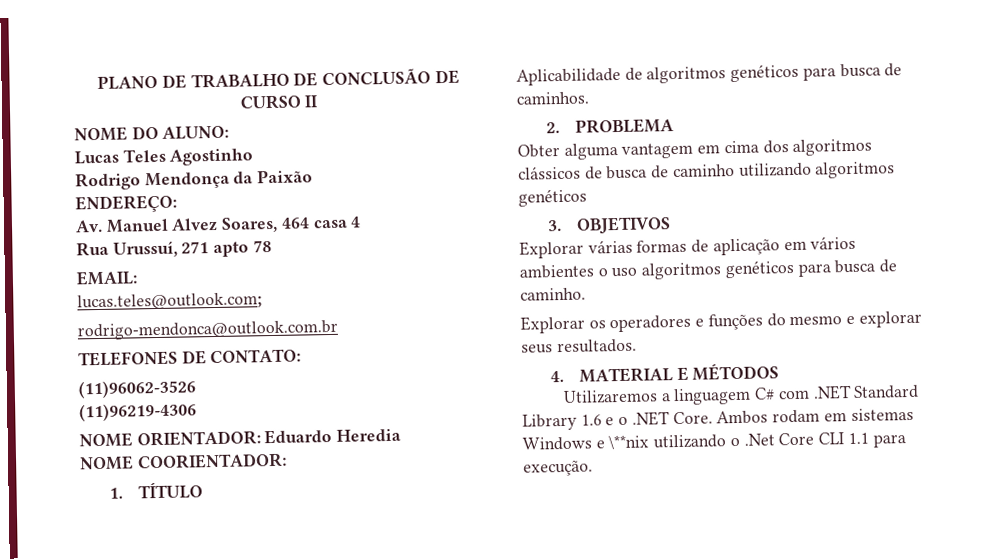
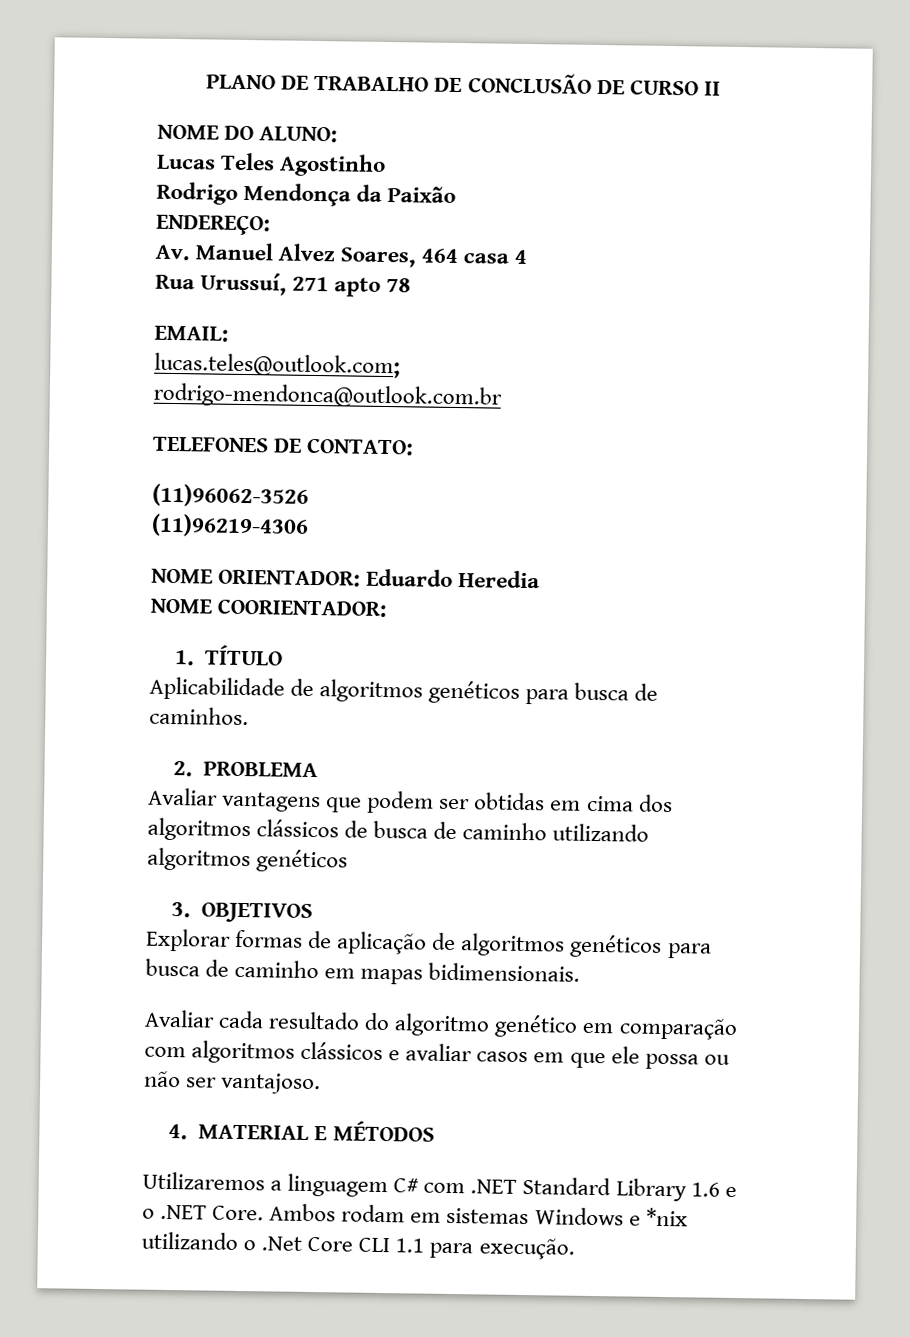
[517,142,694,160] Obter alguma vantagem -> [148,787,546,814] Avaliar vantagens que podem ser obtidas
[587,239,633,254] várias -> (231, 940) none
[783,235,857,251] [519,259,898,280] [520,287,586,301] [520,310,922,334] [521,338,637,354] em vários ambientes o uso algoritmos genéticos para busca de caminho. // Explorar os operadores e funções do mesmo e explorar seus resultados. -> [432,932,712,959] [145,958,581,985] [144,1009,738,1041] [144,1040,730,1070] [144,1070,322,1095] de algoritmos genéticos para busca de caminho em mapas bidimensionais. // Avaliar cada resultado do algoritmo genético em comparação com algoritmos clássicos e avaliar casos em que ele possa ou não ser vantajoso.
[608,434,650,450] \**nix -> [645,1207,688,1227] *nix

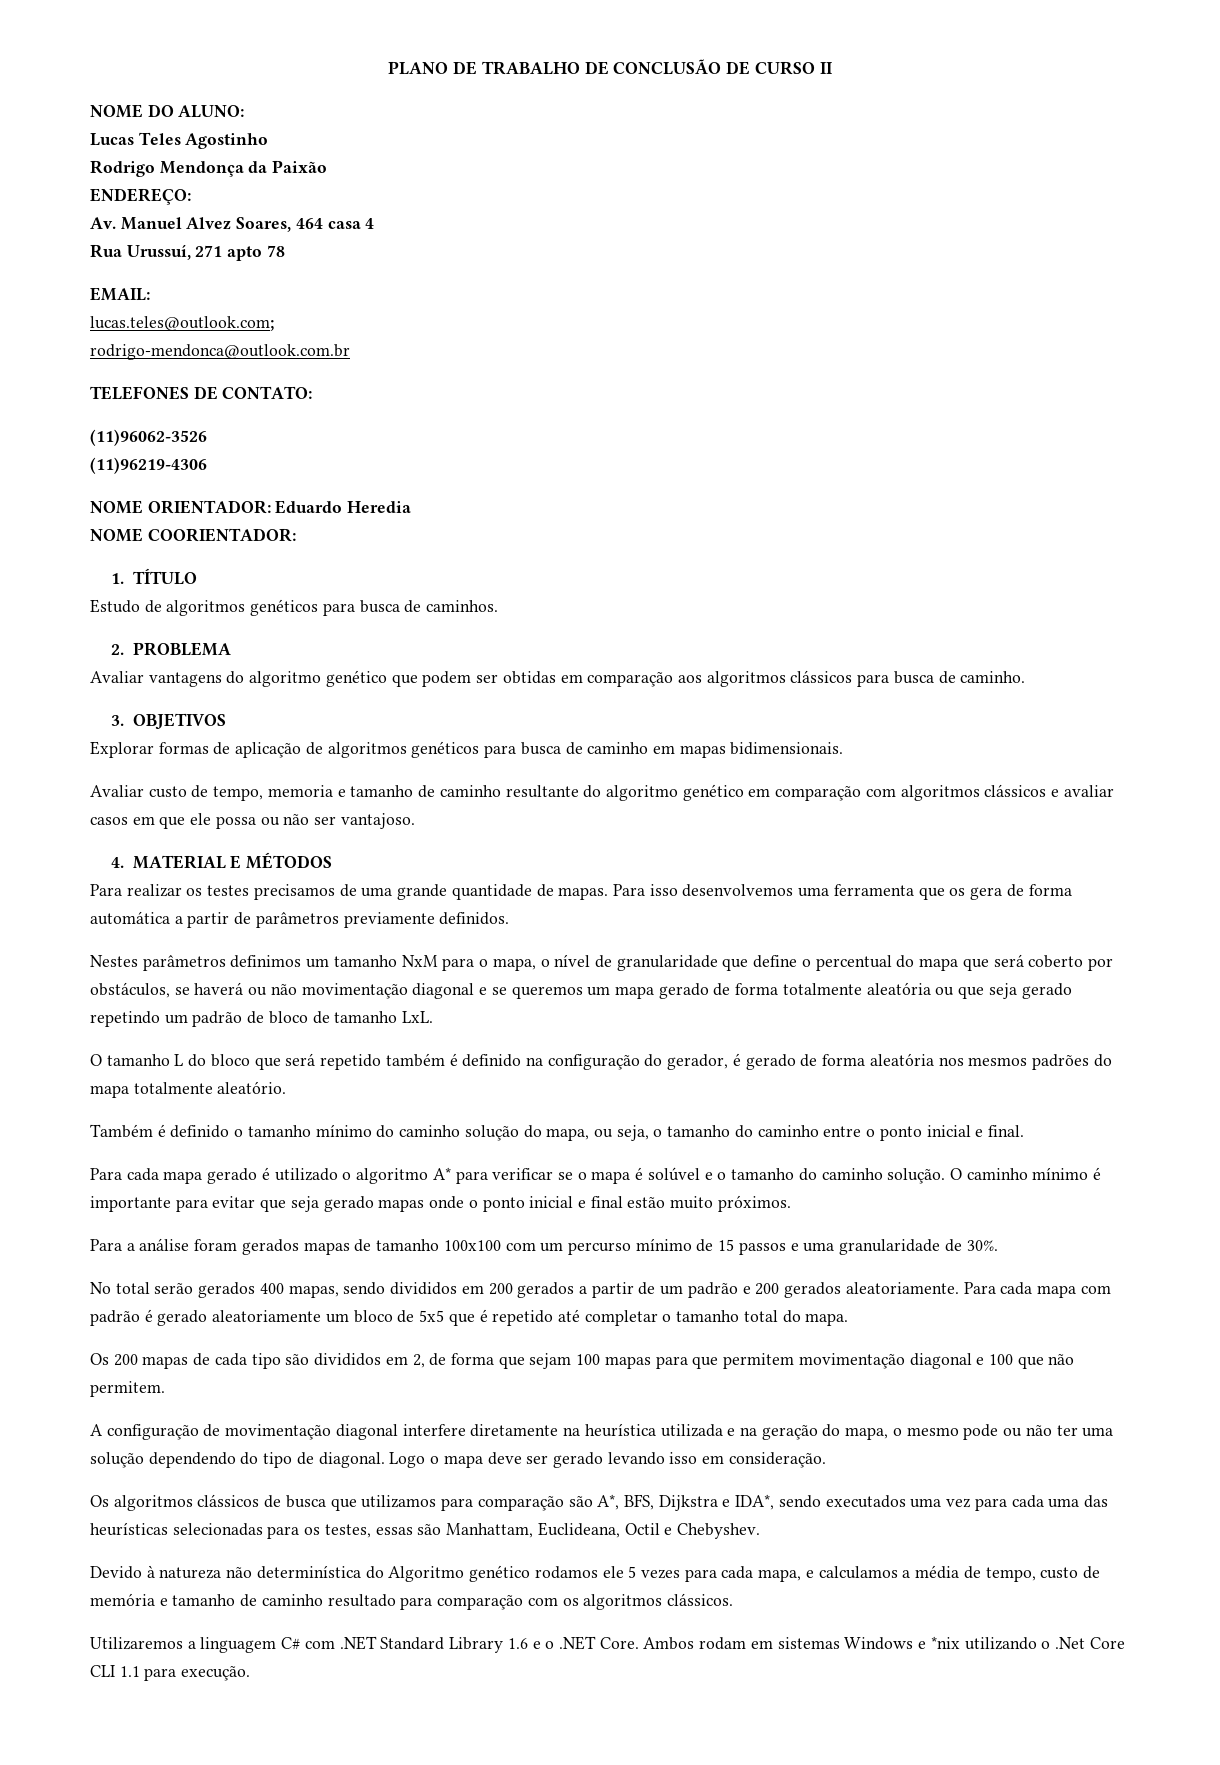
[149,676,285,701] Aplicabilidade -> [90,599,140,613] Estudo
(322, 802) none -> [226,670,387,687] do algoritmo genético
[586,794,673,813] [147,817,650,842] [147,847,349,873] cima dos algoritmos clássicos de busca de caminho utilizando algoritmos genéticos -> [587,670,1026,687] comparação aos algoritmos clássicos para busca de caminho.
[218,1010,361,1030] cada resultado -> [148,785,579,801] custo de tempo, memoria e tamanho de caminho resultante
(435, 1131) none -> [90,884,1072,900] [90,911,510,928] [90,954,1113,971] [90,982,1072,999] [90,1011,434,1027] [90,1053,1112,1070] [90,1081,287,1098] [90,1124,1024,1141] [90,1167,1102,1184] [90,1195,791,1212] [90,1238,998,1255] [90,1282,1111,1298] [90,1309,849,1326] [90,1353,1075,1369] [90,1381,165,1397] [90,1423,1114,1440] [90,1452,826,1468] [90,1494,1108,1511] [90,1522,760,1539] [90,1565,1100,1582] [90,1593,733,1610] // Para realizar os testes precisamos de uma grande quantidade de mapas. Para isso desenvolvemos uma ferramenta que os gera de forma automática a partir de parâmetros previamente definidos. // Nestes parâmetros definimos um tamanho NxM para o mapa, o nível de granularidade que define o percentual do mapa que será coberto por obstáculos, se haverá ou não movimentação diagonal e se queremos um mapa gerado de forma totalmente aleatória ou que seja gerado repetindo um padrão de bloco de tamanho LxL. // O tamanho L do bloco que será repetido também é definido na configuração do gerador, é gerado de forma aleatória nos mesmos padrões do mapa totalmente aleatório. // Também é definido o tamanho mínimo do caminho solução do mapa, ou seja, o tamanho do caminho entre o ponto inicial e final. // Para cada mapa gerado é utilizado o algoritmo A* para verificar se o mapa é solúvel e o tamanho do caminho solução. O caminho mínimo é importante para evitar que seja gerado mapas onde o ponto inicial e final estão muito próximos. // Para a análise foram gerados mapas de tamanho 100x100 com um percurso mínimo de 15 passos e uma granularidade de 30%. // No total serão gerados 400 mapas, sendo divididos em 200 gerados a partir de um padrão e 200 gerados aleatoriamente. Para cada mapa com padrão é gerado aleatoriamente um bloco de 5x5 que é repetido até completar o tamanho total do mapa. // Os 200 mapas de cada tipo são divididos em 2, de forma que sejam 100 mapas para que permitem movimentação diagonal e 100 que não permitem. // A configuração de movimentação diagonal interfere diretamente na heurística utilizada e na geração do mapa, o mesmo pode ou não ter uma solução dependendo do tipo de diagonal. Logo o mapa deve ser gerado levando isso em consideração. // Os algoritmos clássicos de busca que utilizamos para comparação são A*, BFS, Dijkstra e IDA*, sendo executados uma vez para cada uma das heurísticas selecionadas para os testes, essas são Manhattam, Euclideana, Octil e Chebyshev. // Devido à natureza não determinística do Algoritmo genético rodamos ele 5 vezes para cada mapa, e calculamos a média de tempo, custo de memória e tamanho de caminho resultado para comparação com os algoritmos clássicos.

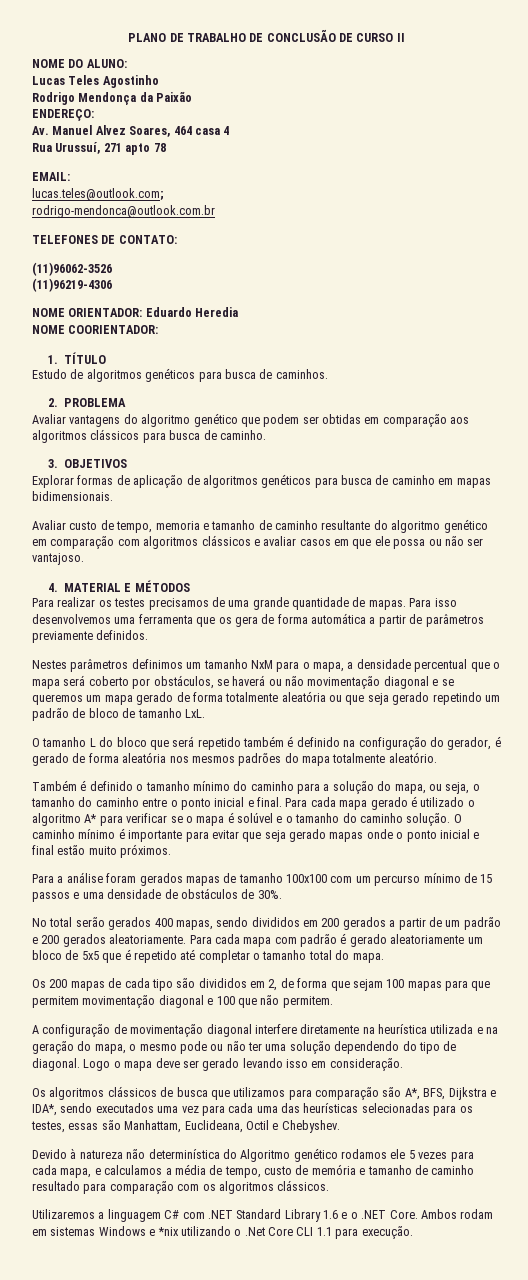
[540,954,989,971] o nível de granularidade que define o percentual do mapa que -> [347,659,500,672] [32,679,60,689] a densidade percentual que o mapa
(461, 1131) none -> [297,783,330,794] para a
(1024, 1131) // -> (282, 802) none
[839,1239,941,1255] granularidade -> [107,888,238,899] densidade de obstáculos

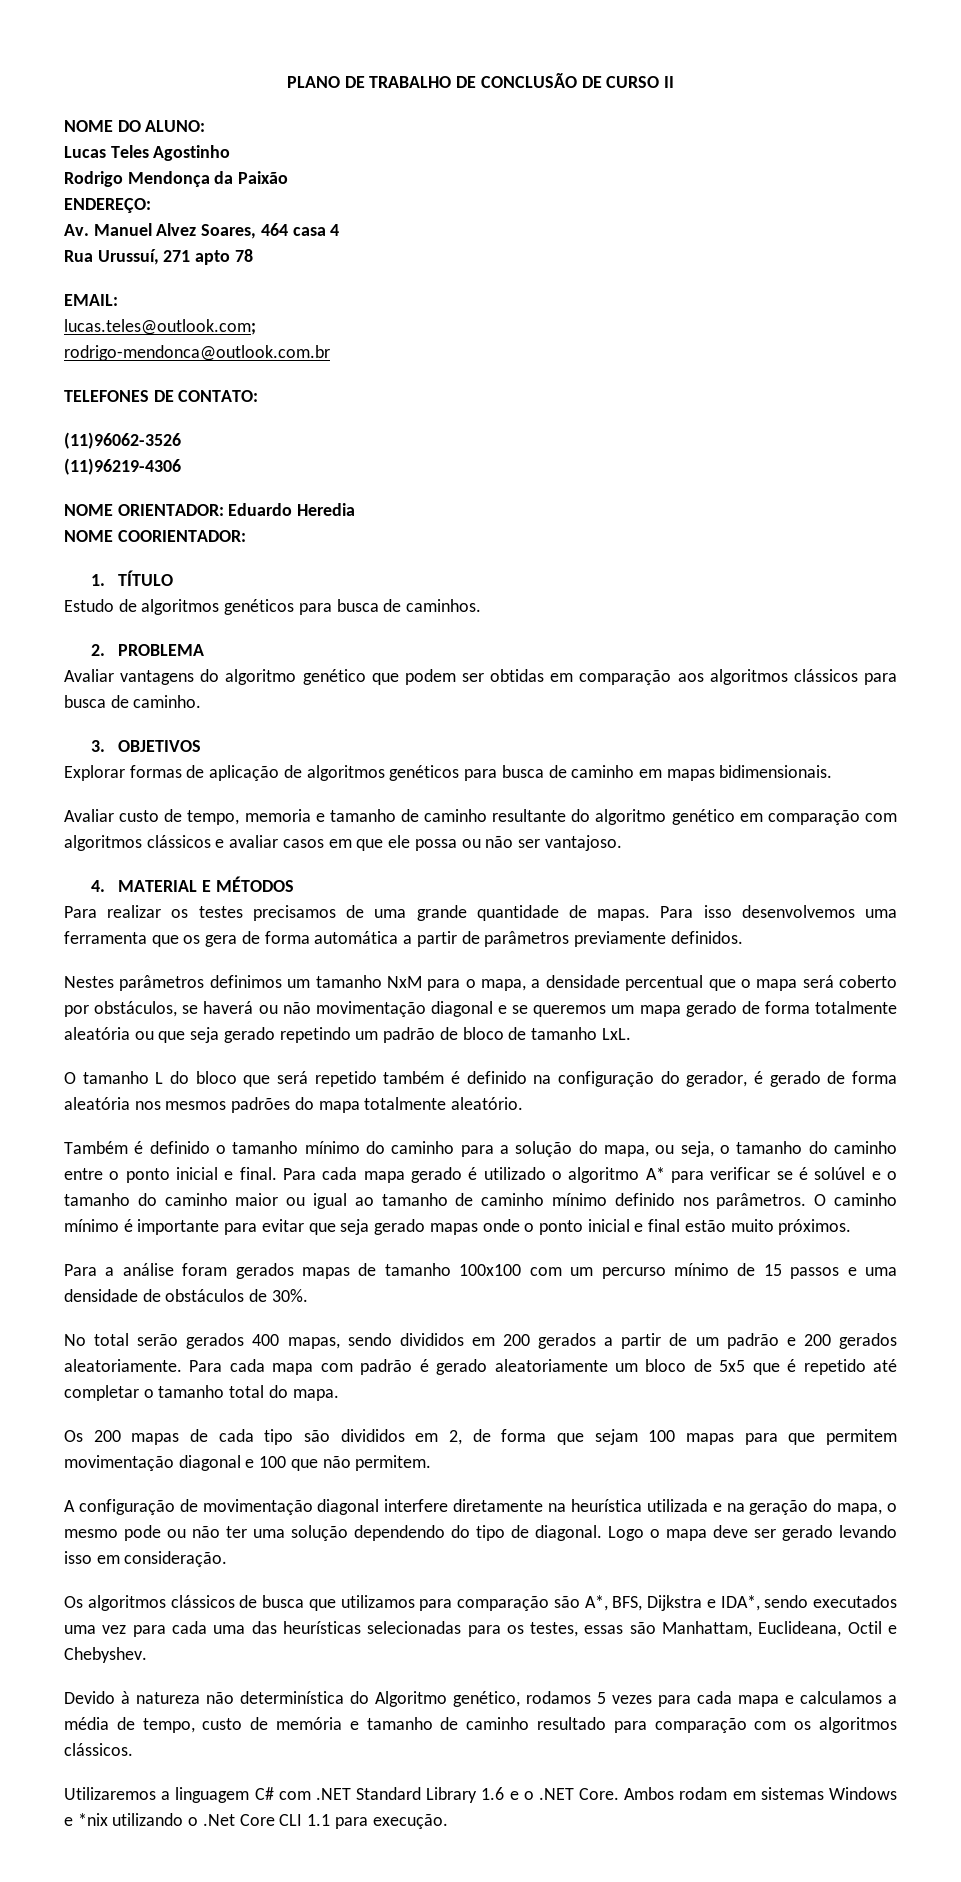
[185,816,225,826] o mapa -> (793, 1175) none
[406,813,451,826] solução. -> [235,1193,807,1209] maior ou igual ao tamanho de caminho mínimo definido nos parâmetros.
[293,1148,406,1162] genético rodamos ele -> [453,1691,591,1707] genético, rodamos
[60,1168,92,1178] mapa, -> [738,1695,779,1707] mapa

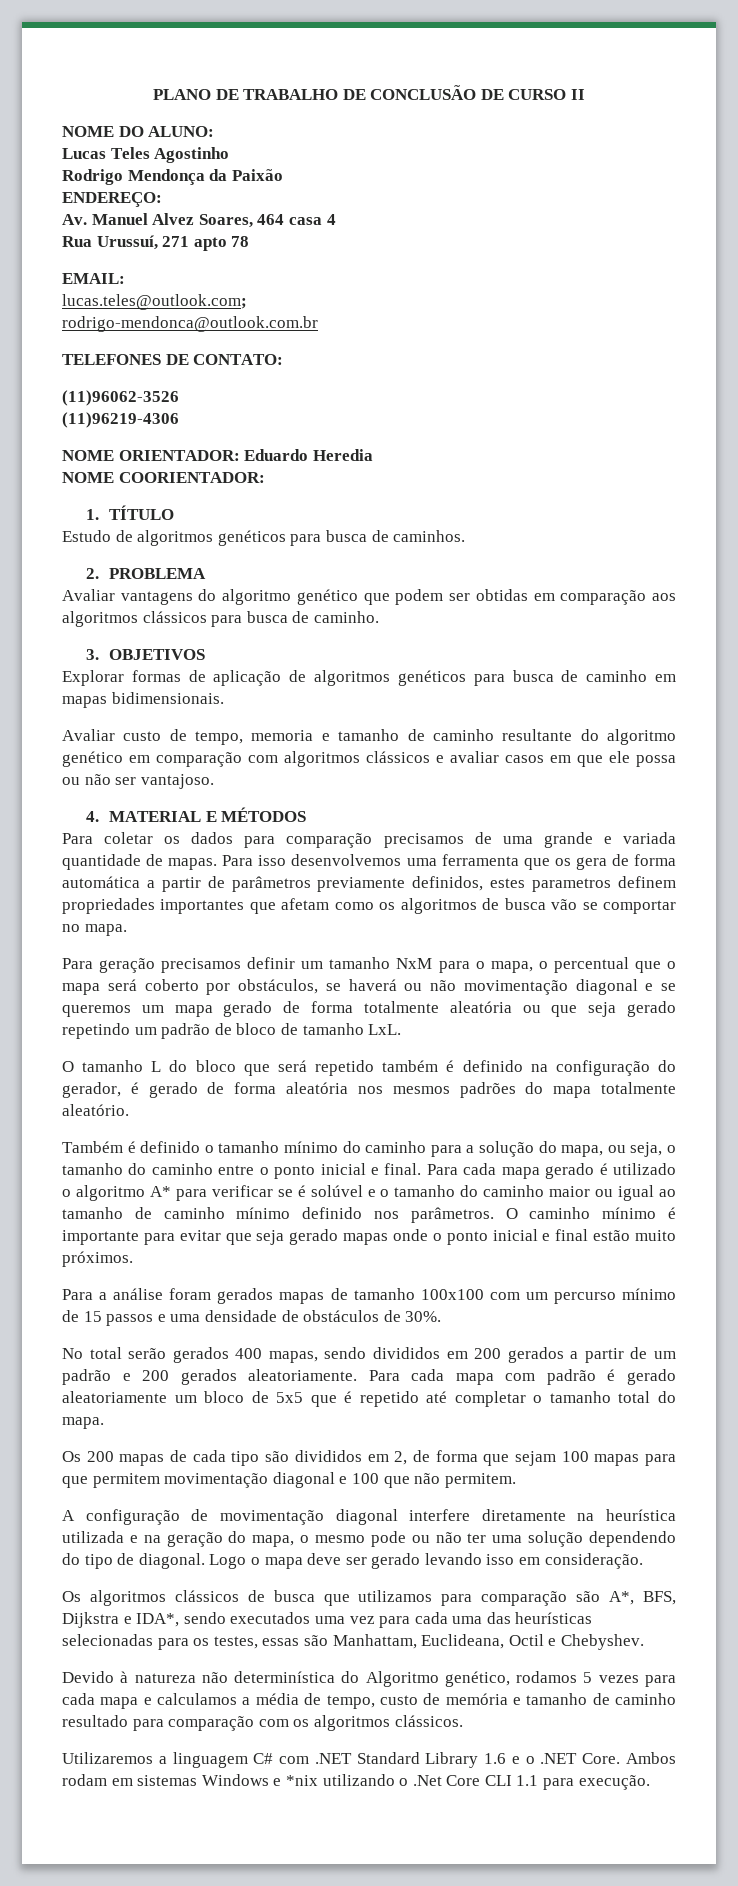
[107,905,243,918] realizar os testes -> [104,832,373,848] coletar os dados para comparação
(467, 913) none -> [603,832,676,844] e variada
[670,931,743,944] [64,975,282,991] definidos. // Nestes parâmetros definimos -> [412,876,676,892] [62,898,676,914] [62,924,127,936] [62,957,296,973] definidos, estes parametros definem propriedades importantes que afetam como os algoritmos de busca vão se comportar no mapa. // Para geração precisamos definir
[531,975,620,988] a densidade -> [538,961,548,969] o

